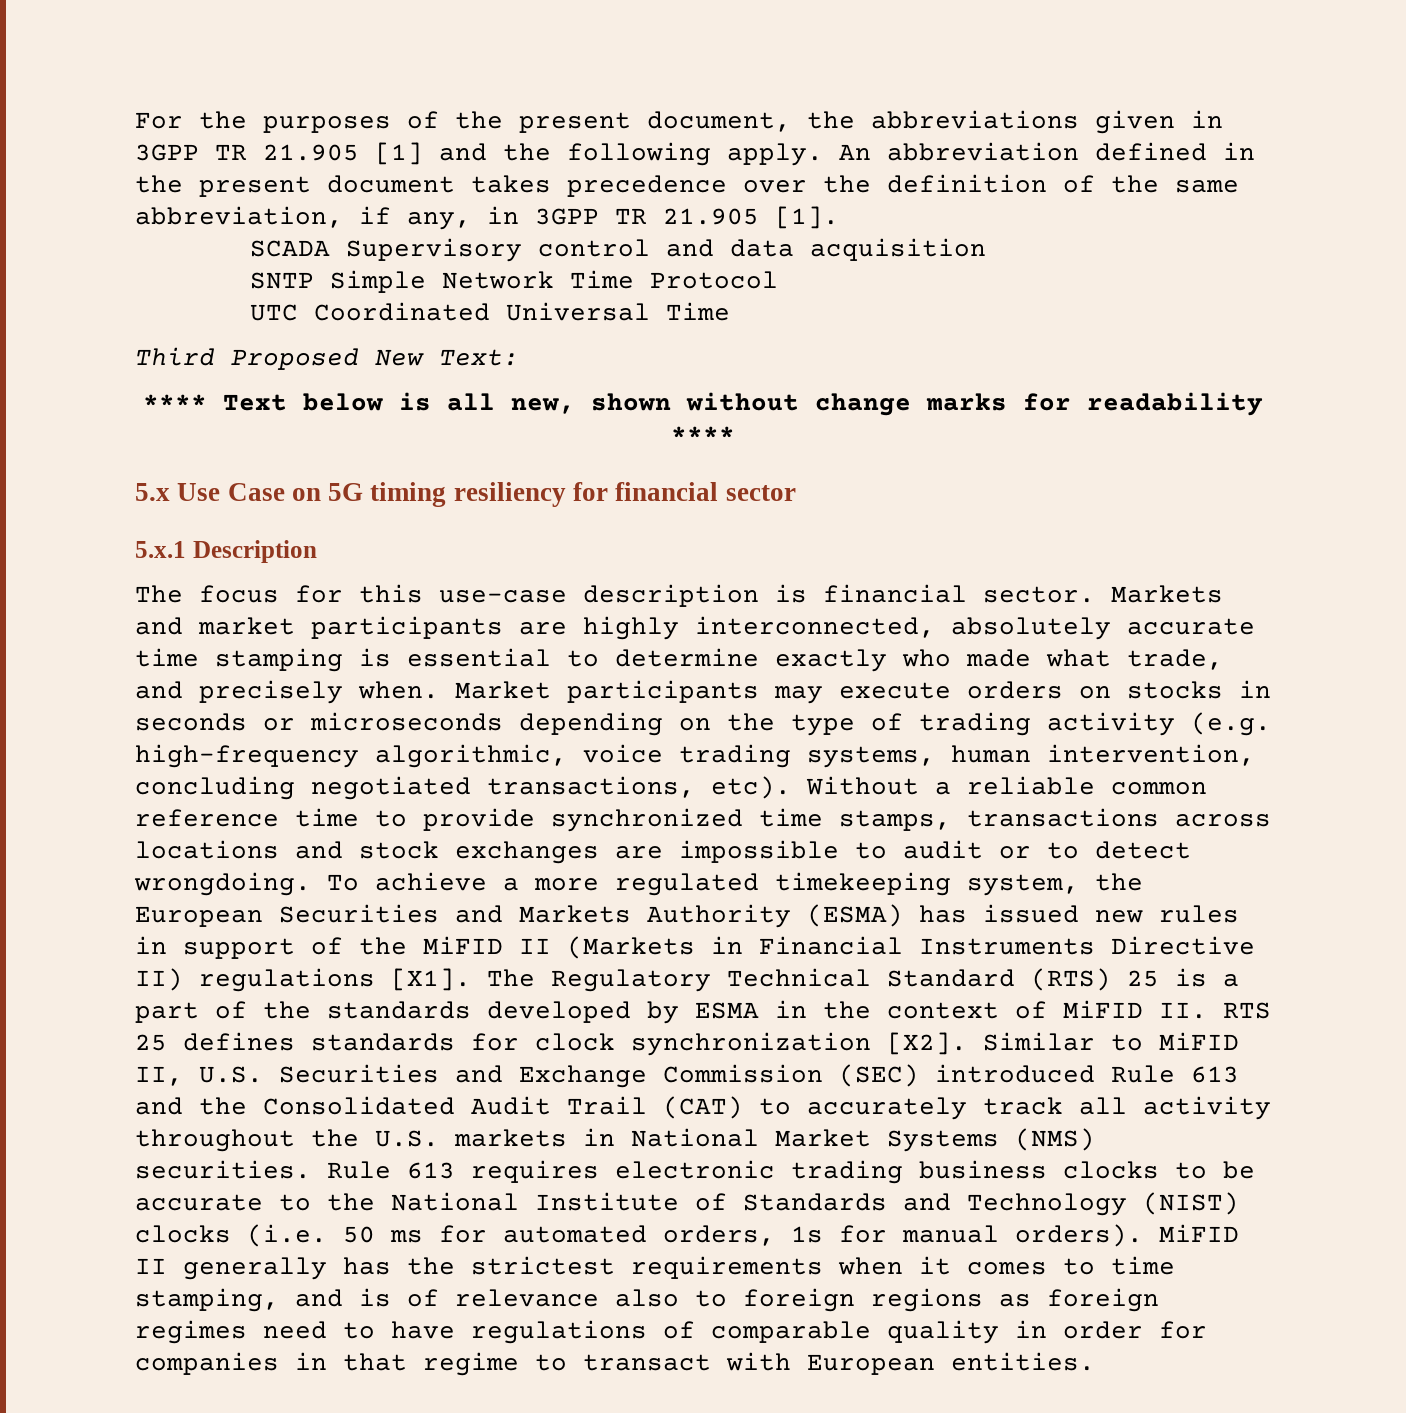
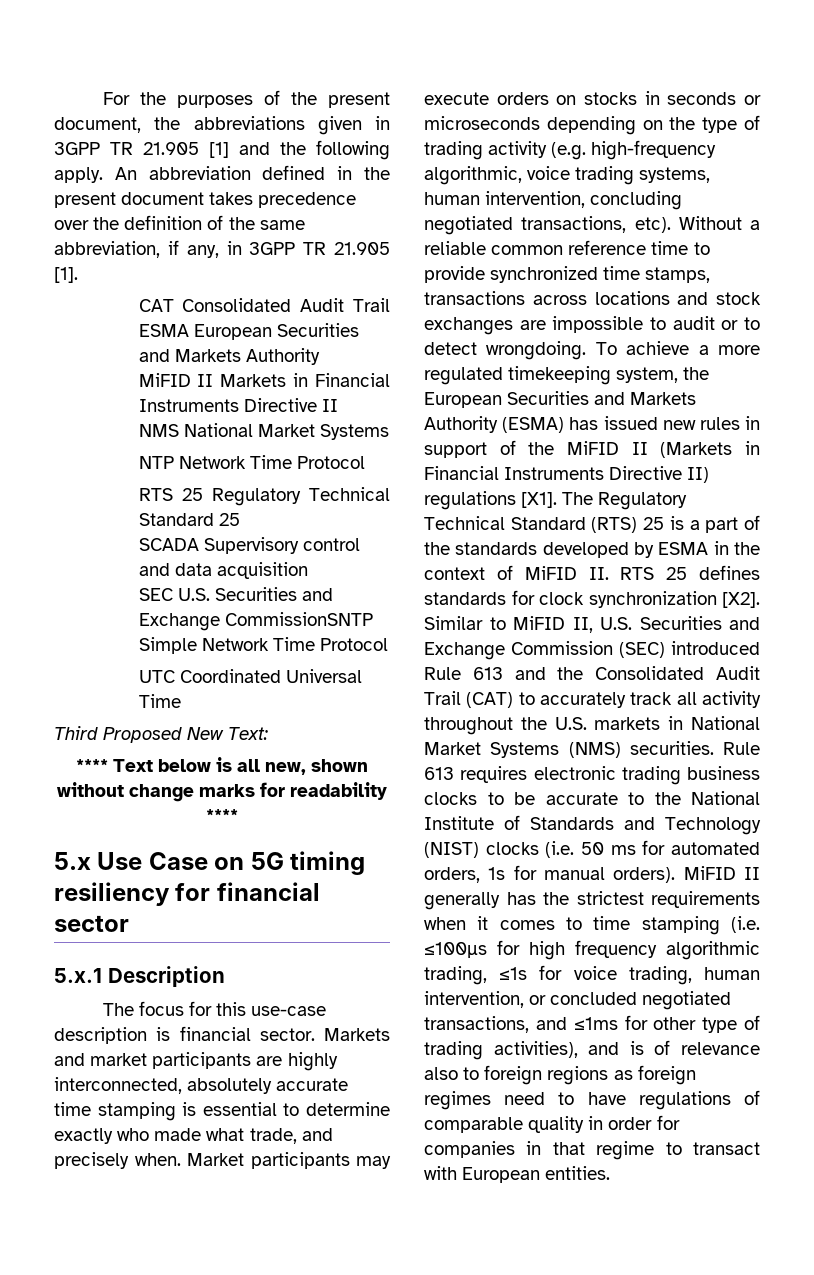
(839, 217) none -> [138,298,390,312] [138,323,359,340] [138,348,320,365] [138,373,390,387] [138,398,338,412] [138,423,390,440] [138,455,366,469] [138,487,391,506] [138,513,240,526] // CAT Consolidated Audit Trail ESMA European Securities and Markets Authority // MiFID II Markets in Financial Instruments Directive II // NMS National Market Systems // NTP Network Time Protocol // RTS 25 Regulatory Technical Standard 25
[249,272,314,289] SNTP -> [138,587,334,601] [138,612,373,631] SEC U.S. Securities and Exchange CommissionSNTP
[135,1288,279,1312] stamping, -> [641,916,760,935] [424,940,760,960] [424,965,760,985] [424,991,732,1010] [424,1015,760,1033] [424,1041,578,1060] stamping (i.e. ≤100µs for high frequency algorithmic trading, ≤1s for voice trading, human intervention, or concluded negotiated transactions, and ≤1ms for other type of trading activities),

